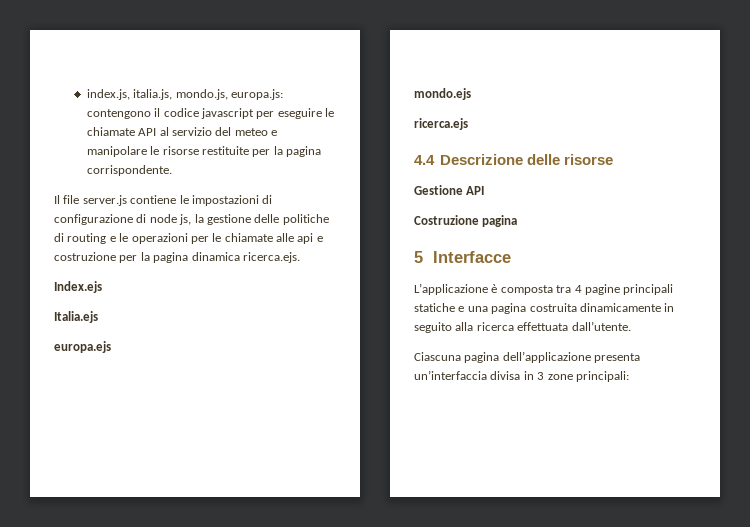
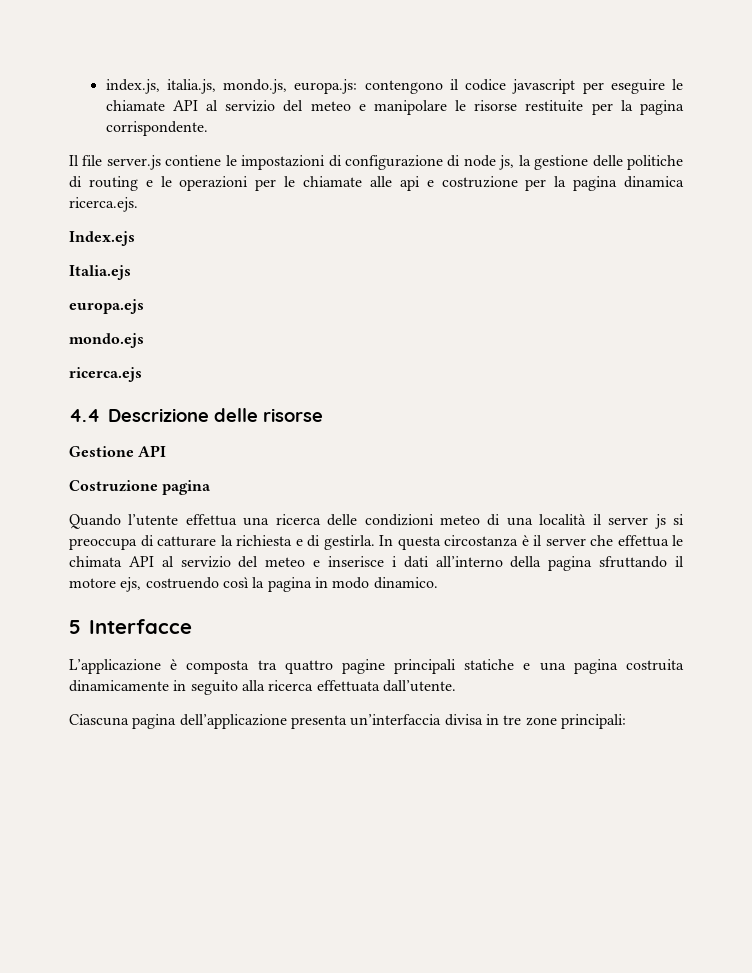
(518, 221) none -> [69,514,685,529] [69,535,683,550] [69,556,684,571] [69,577,438,592] // Quando l’utente effettua una ricerca delle condizioni meteo di una località il server js si preoccupa di catturare la richiesta e di gestirla. In questa circostanza è il server che effettua le chimata API al servizio del meteo e inserisce i dati all’interno della pagina sfruttando il motore ejs, costruendo così la pagina in modo dinamico.
[574,285,582,293] 4 -> [284,660,333,674] quattro
[537,372,545,380] 3 -> [503,715,522,725] tre

